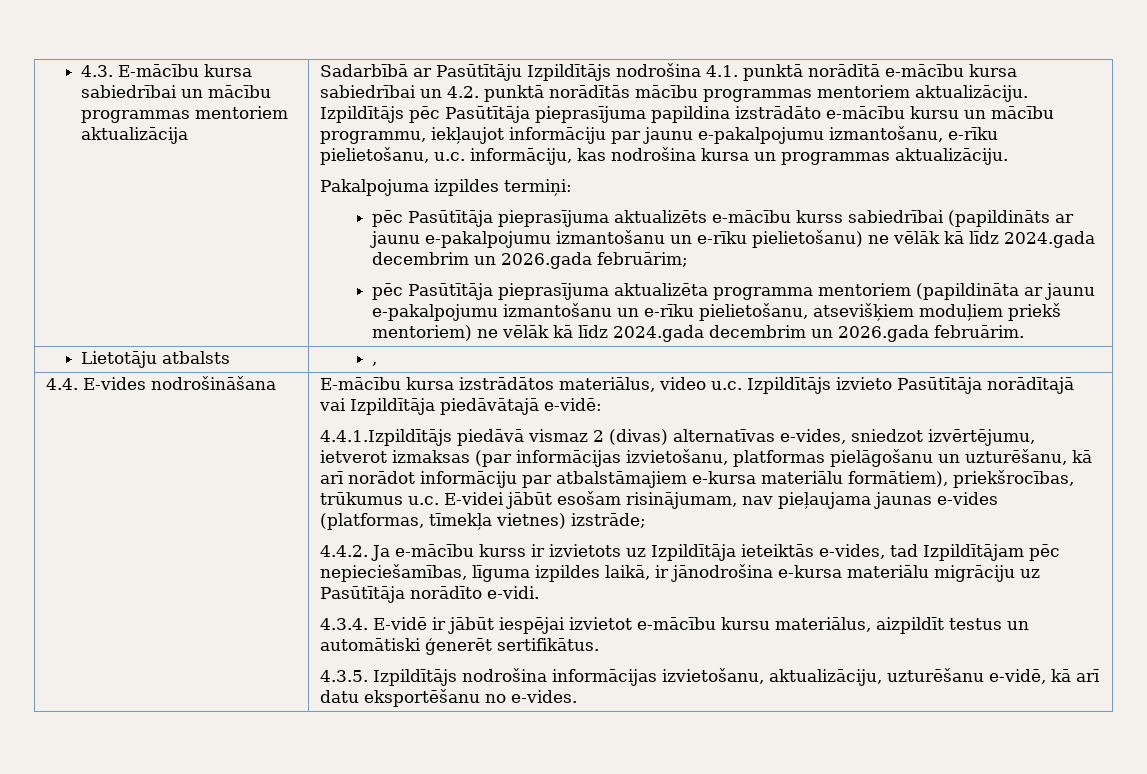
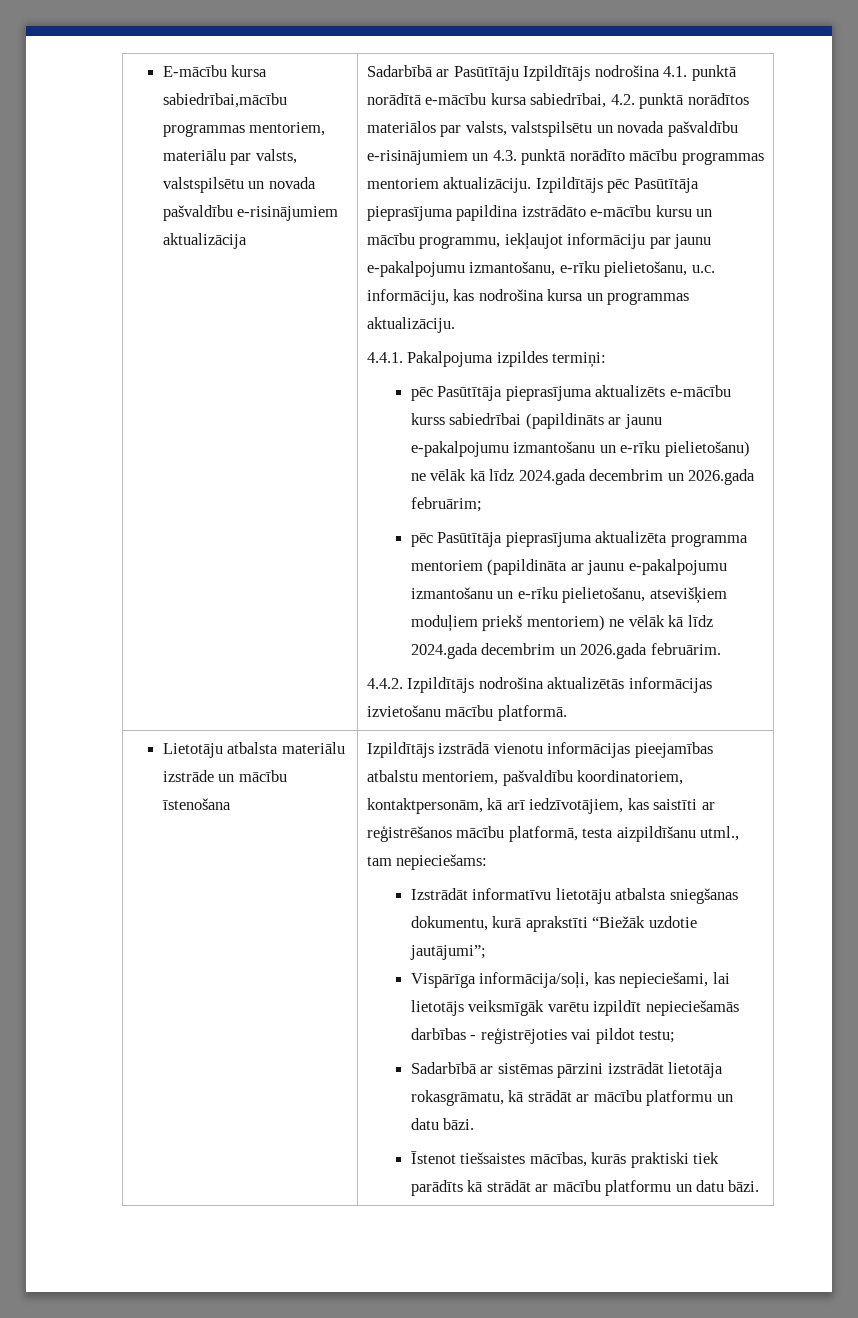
[81,64,253,77] [81,85,272,98] [81,106,289,123] 4.3. E-mācību kursa sabiedrībai un mācību programmas mentoriem -> [162,65,268,77] [162,93,287,108] [162,122,326,137] [162,149,297,165] [162,177,316,193] [162,205,339,221] E-mācību kursa sabiedrībai,mācību programmas mentoriem, materiālu par valsts, valstspilsētu un novada pašvaldību e-risinājumiem
[319,85,630,102] sabiedrībai un 4.2. punktā norādītās -> [530,93,749,109] [366,121,738,137] [366,149,625,165] sabiedrībai, 4.2. punktā norādītos materiālos par valsts, valstspilsētu un novada pašvaldību e-risinājumiem un 4.3. punktā norādīto
(1008, 156) none -> [366,352,403,363] 4.4.1.
[81,351,231,368] [372,362,378,366] [45,376,276,390] [319,377,1074,394] [318,398,602,415] [319,429,1035,446] [319,449,1092,467] [319,470,1074,488] [319,491,998,509] [319,513,646,530] [319,544,1060,561] [319,564,1040,582] [319,586,539,603] [319,617,1029,634] [319,638,599,655] [319,668,1100,686] [319,689,577,707] // Lietotāju atbalsts | , // 4.4. E-vides nodrošināšana | E-mācību kursa izstrādātos materiālus, video u.c. Izpildītājs izvieto Pasūtītāja norādītajā vai Izpildītāja piedāvātajā e-vidē: // 4.4.1.Izpildītājs piedāvā vismaz 2 (divas) alternatīvas e-vides, sniedzot izvērtējumu, ietverot izmaksas (par informācijas izvietošanu, platformas pielāgošanu un uzturēšanu, kā arī norādot informāciju par atbalstāmajiem e-kursa materiālu formātiem), priekšrocības, trūkumus u.c. E-videi jābūt esošam risinājumam, nav pieļaujama jaunas e-vides (platformas, tīmekļa vietnes) izstrāde; // 4.4.2. Ja e-mācību kurss ir izvietots uz Izpildītāja ieteiktās e-vides, tad Izpildītājam pēc nepieciešamības, līguma izpildes laikā, ir jānodrošina e-kursa materiālu migrāciju uz Pasūtītāja norādīto e-vidi. // 4.3.4. E-vidē ir jābūt iespējai izvietot e-mācību kursu materiālus, aizpildīt testus un automātiski ģenerēt sertifikātus. // 4.3.5. Izpildītājs nodrošina informācijas izvietošanu, aktualizāciju, uzturēšanu e-vidē, kā arī datu eksportēšanu no e-vides. -> [366,677,712,693] [366,705,567,721] [162,742,345,758] [162,770,287,782] [161,798,231,810] [366,742,713,758] [366,770,684,786] [366,798,715,814] [366,825,740,842] [366,854,488,870] [410,888,738,904] [410,916,697,932] [409,945,486,960] [410,972,730,989] [410,1000,739,1016] [410,1027,676,1044] [410,1062,724,1078] [410,1090,733,1106] [410,1118,475,1130] [410,1151,720,1168] [410,1180,760,1196] // 4.4.2. Izpildītājs nodrošina aktualizētās informācijas izvietošanu mācību platformā. // Lietotāju atbalsta materiālu izstrāde un mācību īstenošana | Izpildītājs izstrādā vienotu informācijas pieejamības atbalstu mentoriem, pašvaldību koordinatoriem, kontaktpersonām, kā arī iedzīvotājiem, kas saistīti ar reģistrēšanos mācību platformā, testa aizpildīšanu utml., tam nepieciešams: // Izstrādāt informatīvu lietotāju atbalsta sniegšanas dokumentu, kurā aprakstīti “Biežāk uzdotie jautājumi”; // Vispārīga informācija/soļi, kas nepieciešami, lai lietotājs veiksmīgāk varētu izpildīt nepieciešamās darbības - reģistrējoties vai pildot testu; // Sadarbībā ar sistēmas pārzini izstrādāt lietotāja rokasgrāmatu, kā strādāt ar mācību platformu un datu bāzi. // Īstenot tiešsaistes mācības, kurās praktiski tiek parādīts kā strādāt ar mācību platformu un datu bāzi.

